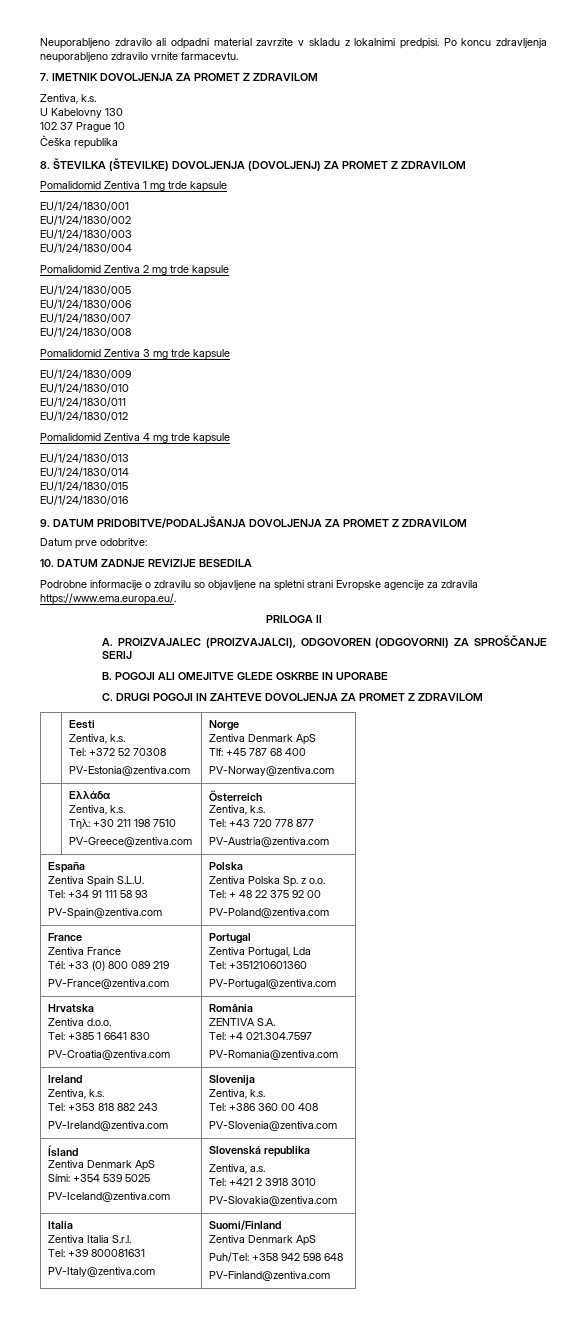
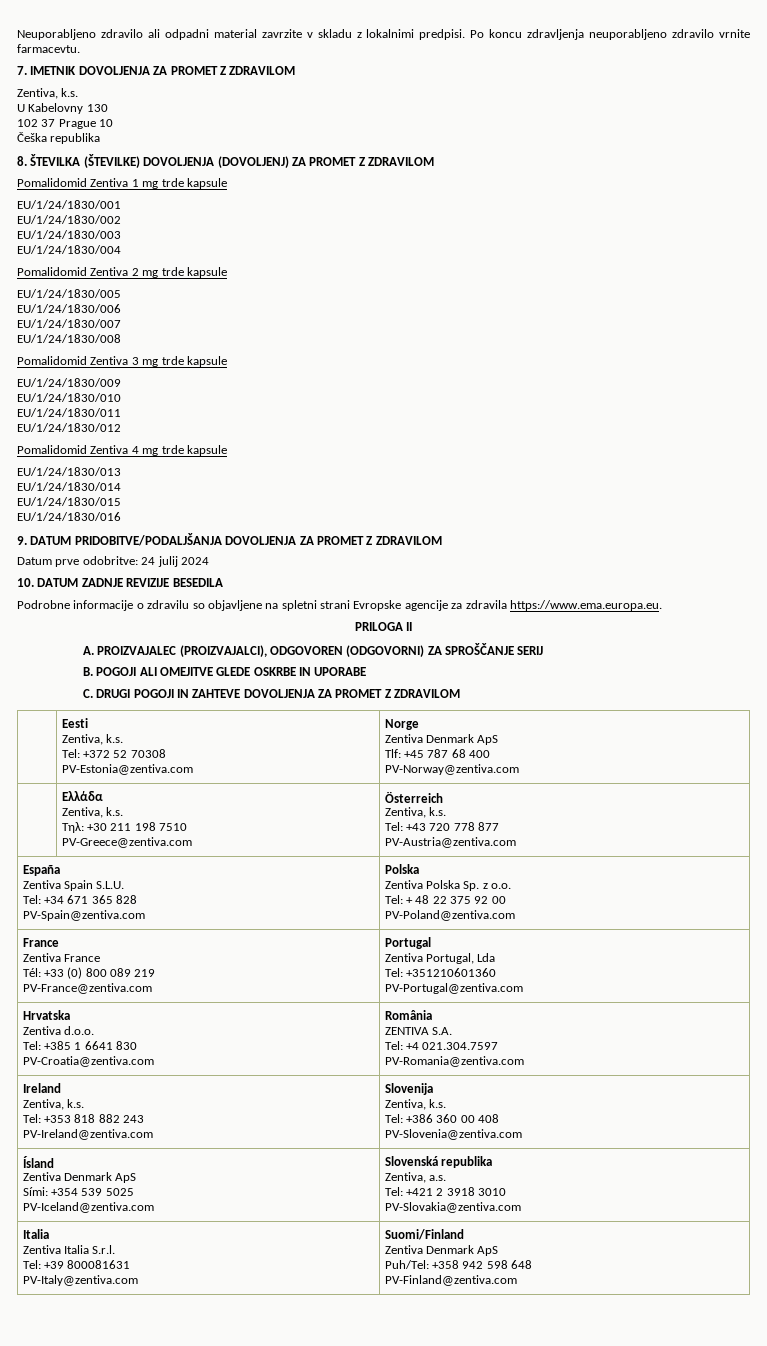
(147, 542) none -> [141,556,209,567] 24 julij 2024
[40,593,176,605] https://www.ema.europa.eu/. -> [509,600,662,611] https://www.ema.europa.eu.
[91,890,148,898] 91 111 58 93 -> [67,895,138,904] 671 365 828

